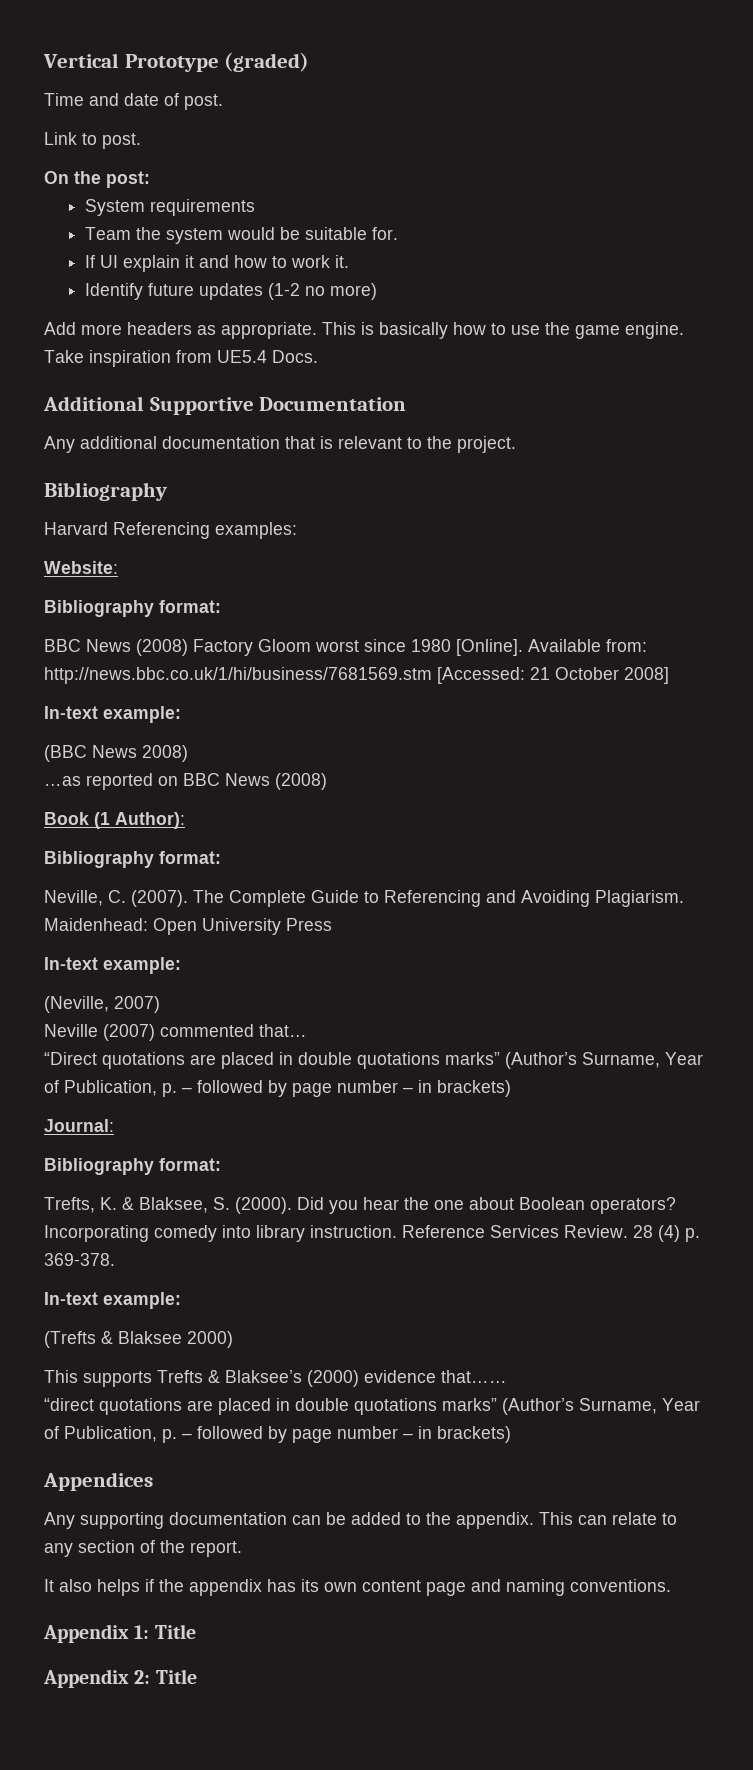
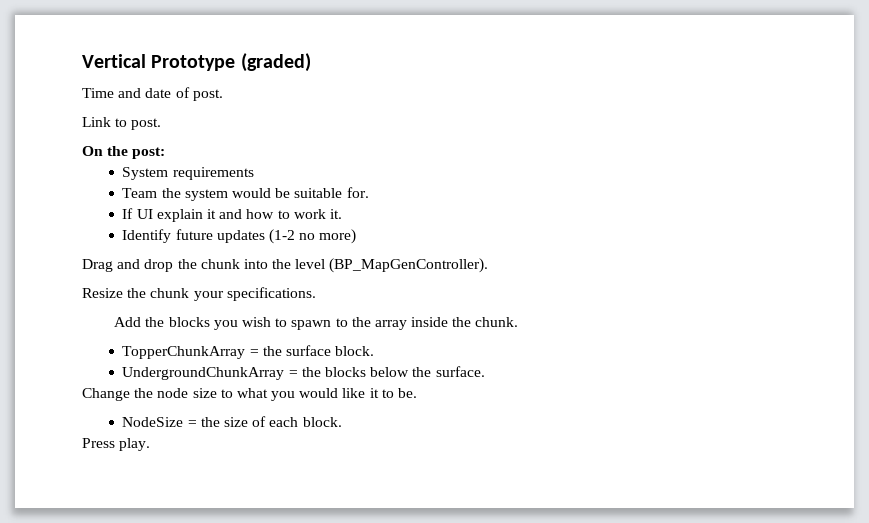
[44,322,684,339] [44,350,318,367] [43,396,407,415] [44,436,516,453] [44,482,167,501] [44,522,297,539] [44,561,118,574] [44,600,221,617] [44,639,647,656] [44,667,669,684] [44,706,181,723] [44,745,188,762] [44,773,327,790] [44,812,185,829] [44,851,221,868] [44,890,684,907] [44,918,332,935] [44,957,181,974] [44,996,160,1013] [44,1024,307,1041] [44,1052,703,1069] [44,1080,511,1097] [44,1119,114,1132] [44,1158,221,1175] [44,1197,676,1214] [44,1225,700,1242] [44,1253,115,1266] [44,1292,181,1309] [44,1331,233,1348] [44,1370,507,1387] [44,1398,700,1415] [44,1426,511,1443] [43,1472,153,1491] [44,1512,677,1529] [44,1540,242,1557] [44,1579,671,1596] [43,1624,196,1643] [43,1669,197,1688] Add more headers as appropriate. This is basically how to use the game engine. Take inspiration from UE5.4 Docs. // Additional Supportive Documentation // Any additional documentation that is relevant to the project. // Bibliography // Harvard Referencing examples: // Website: // Bibliography format: // BBC News (2008) Factory Gloom worst since 1980 [Online]. Available from: http://news.bbc.co.uk/1/hi/business/7681569.stm [Accessed: 21 October 2008] // In-text example: // (BBC News 2008) // …as reported on BBC News (2008) // Book (1 Author): // Bibliography format: // Neville, C. (2007). The Complete Guide to Referencing and Avoiding Plagiarism. Maidenhead: Open University Press // In-text example: // (Neville, 2007) // Neville (2007) commented that… // “Direct quotations are placed in double quotations marks” (Author’s Surname, Year of Publication, p. – followed by page number – in brackets) // Journal: // Bibliography format: // Trefts, K. & Blaksee, S. (2000). Did you hear the one about Boolean operators? Incorporating comedy into library instruction. Reference Services Review. 28 (4) p. 369-378. // In-text example: // (Trefts & Blaksee 2000) // This supports Trefts & Blaksee’s (2000) evidence that…… // “direct quotations are placed in double quotations marks” (Author’s Surname, Year of Publication, p. – followed by page number – in brackets) // Appendices // Any supporting documentation can be added to the appendix. This can relate to any section of the report. // It also helps if the appendix has its own content page and naming conventions. // Appendix 1: Title // Appendix 2: Title -> [82,258,489,273] [82,287,316,301] [114,317,519,330] [122,345,375,359] [122,366,485,380] [82,388,418,401] [122,416,342,427] [82,438,151,451] Drag and drop the chunk into the level (BP_MapGenController). // Resize the chunk your specifications. // Add the blocks you wish to spawn to the array inside the chunk. // TopperChunkArray = the surface block. // UndergroundChunkArray = the blocks below the surface. // Change the node size to what you would like it to be. // NodeSize = the size of each block. // Press play.

